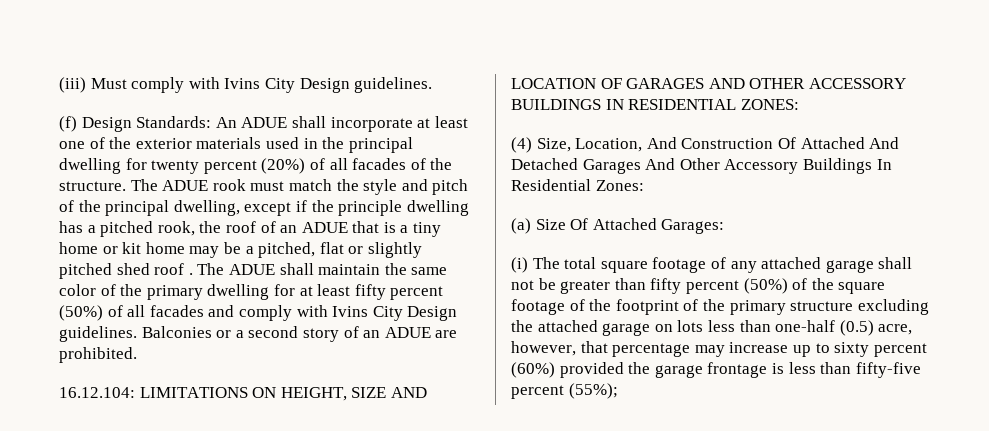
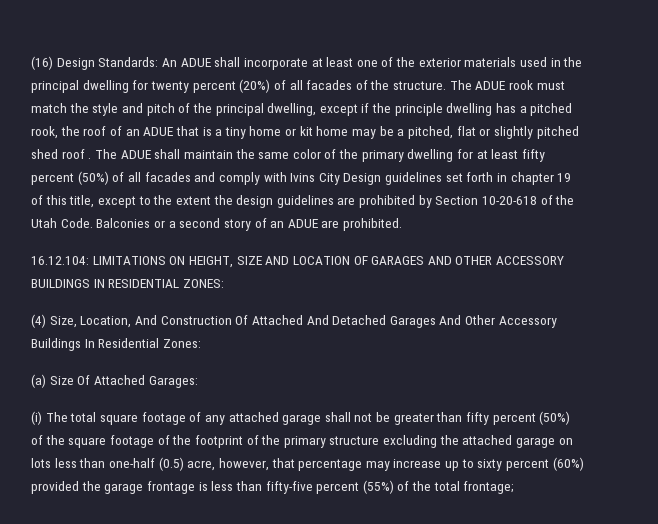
[59,77,433,93] [59,116,77,132] (iii) Must comply with Ivins City Design guidelines. // (f) -> [31,56,53,70] (16)
[59,326,137,342] guidelines. -> [385,172,572,185] [31,195,575,208] [31,218,93,228] guidelines set forth in chapter 19 of this title, except to the extent the design guidelines are prohibited by Section 10-20-618 of the Utah Code.
[568,383,618,399] (55%); -> [362,480,515,494] (55%) of the total frontage;

